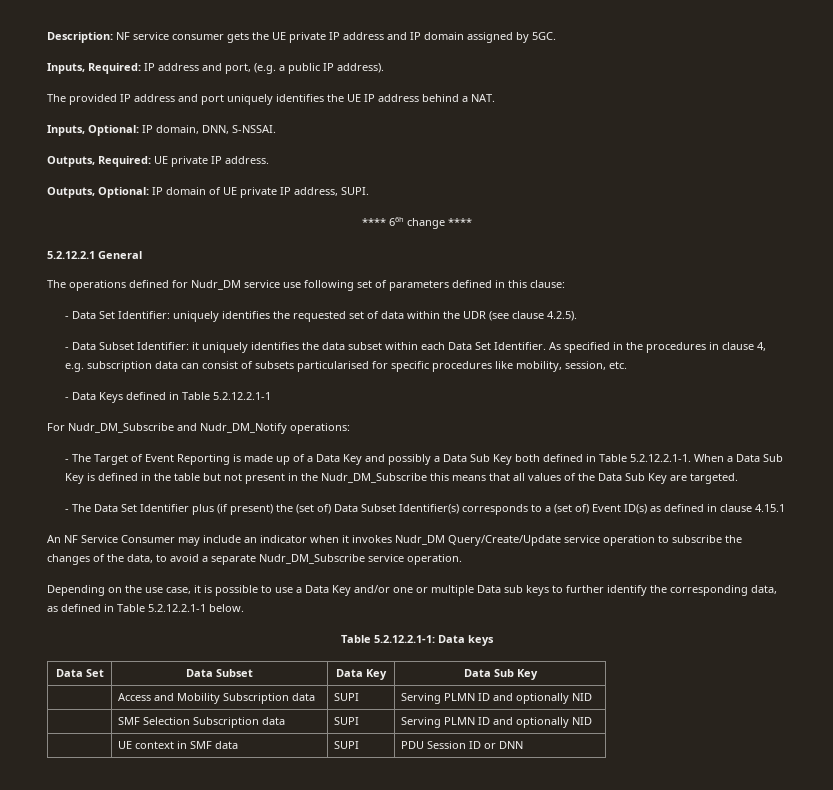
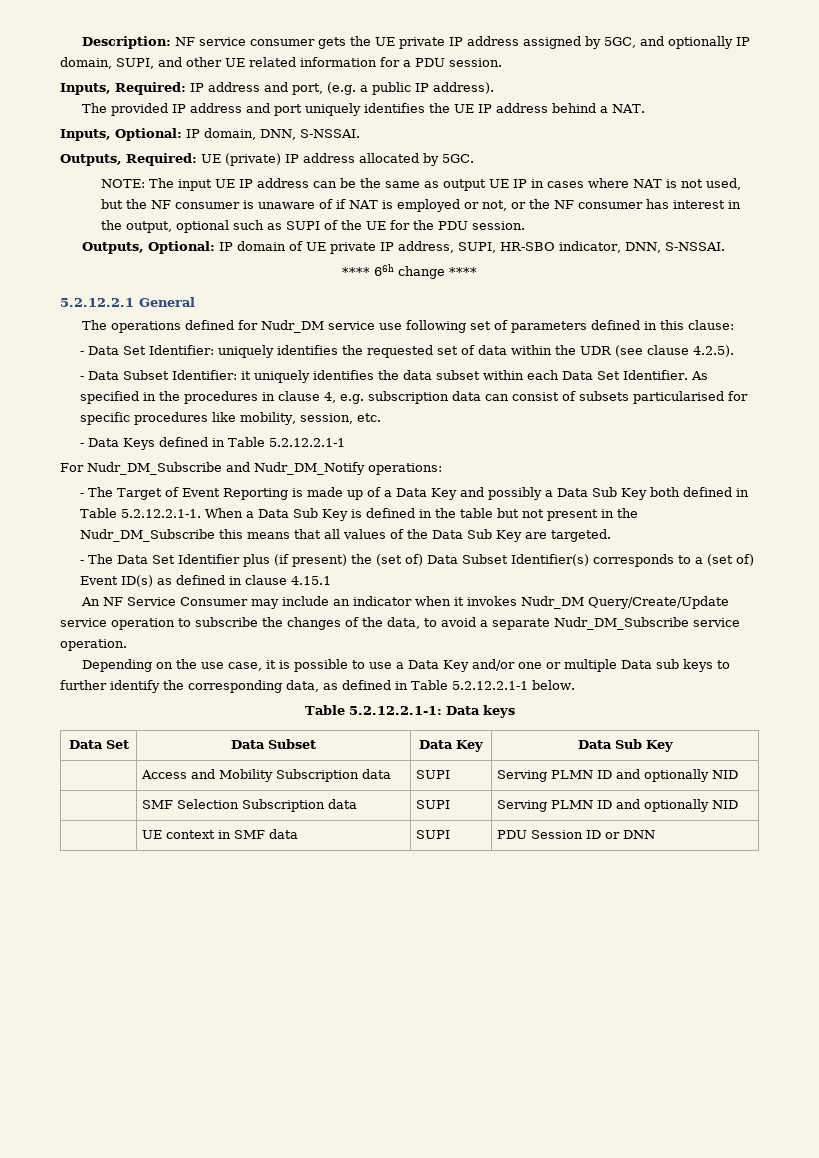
[387,32,556,43] and IP domain assigned by 5GC. -> [523,36,751,49] [60,57,502,69] assigned by 5GC, and optionally IP domain, SUPI, and other UE related information for a PDU session.
[171,156,269,167] private IP address. -> [225,153,474,166] [100,178,741,191] [100,199,741,212] [100,220,525,233] (private) IP address allocated by 5GC. // NOTE: The input UE IP address can be the same as output UE IP in cases where NAT is not used, but the NF consumer is unaware of if NAT is employed or not, or the NF consumer has interest in the output, optional such as SUPI of the UE for the PDU session.
[341,187,369,195] SUPI. -> [458,241,726,253] SUPI, HR-SBO indicator, DNN, S-NSSAI.

